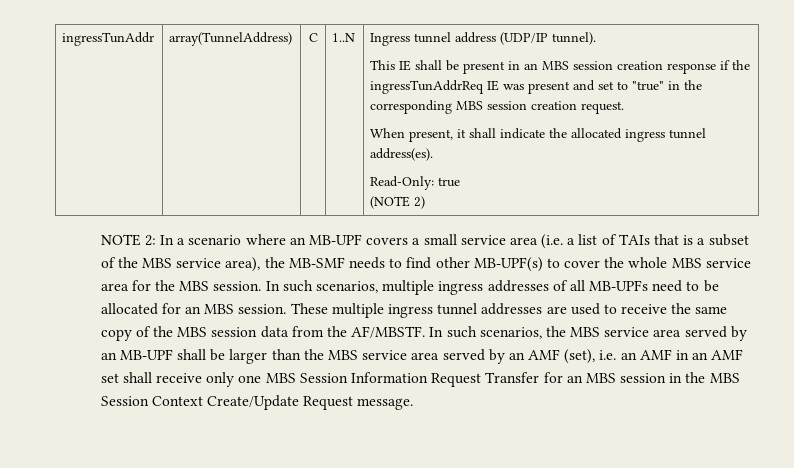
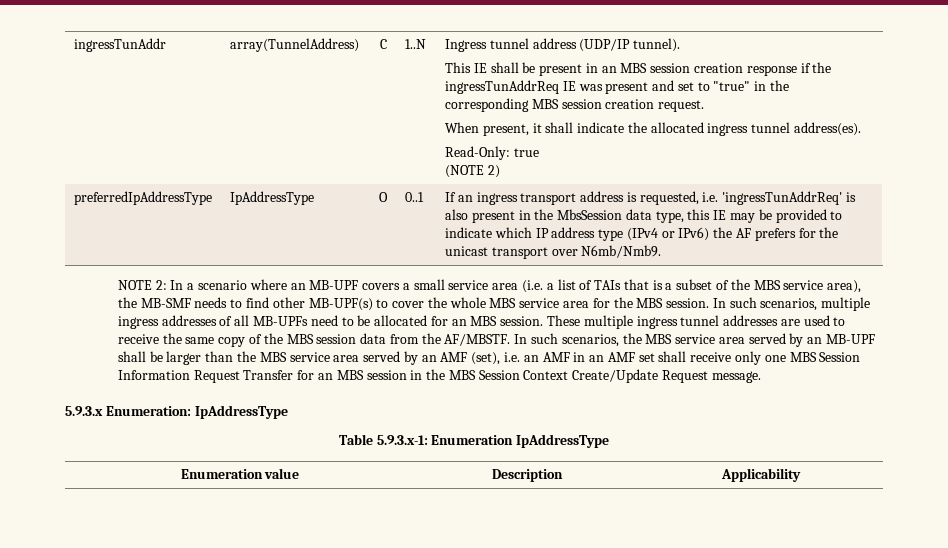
(426, 202) none -> [73,191,212,205] [229,191,314,205] [379,192,388,202] [404,192,424,202] [444,191,857,205] [444,209,843,223] [444,227,839,241] [444,245,662,259] // preferredIpAddressType | IpAddressType | O | 0..1 | If an ingress transport address is requested, i.e. 'ingressTunAddrReq' is also present in the MbsSession data type, this IE may be provided to indicate which IP address type (IPv4 or IPv6) the AF prefers for the unicast transport over N6mb/Nmb9.
(414, 404) none -> [65,405,288,419] [338,434,610,448] [180,468,300,479] [491,469,563,482] [720,468,801,482] // 5.9.3.x Enumeration: IpAddressType // Table 5.9.3.x-1: Enumeration IpAddressType // Enumeration value | Description | Applicability

